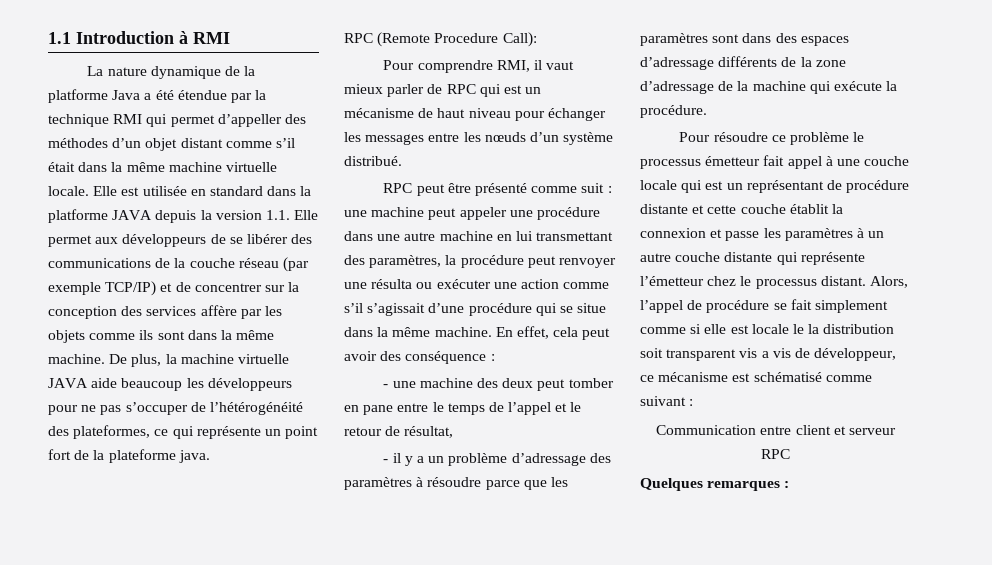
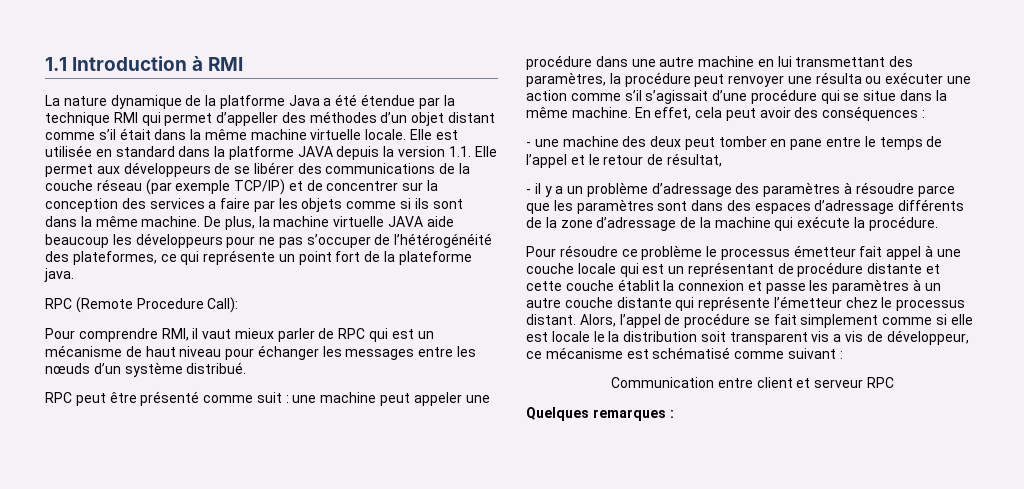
[200,305,237,316] affère -> [208,198,251,209] a faire
(136, 336) none -> [400,198,412,209] si
[405,351,487,364] conséquence -> [822,106,919,121] conséquences

